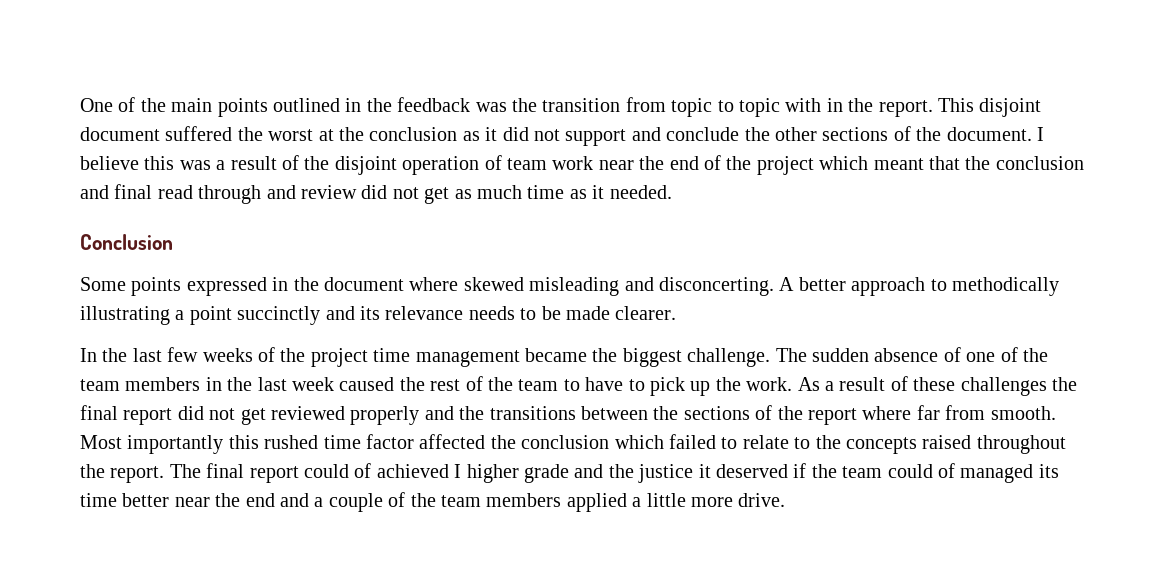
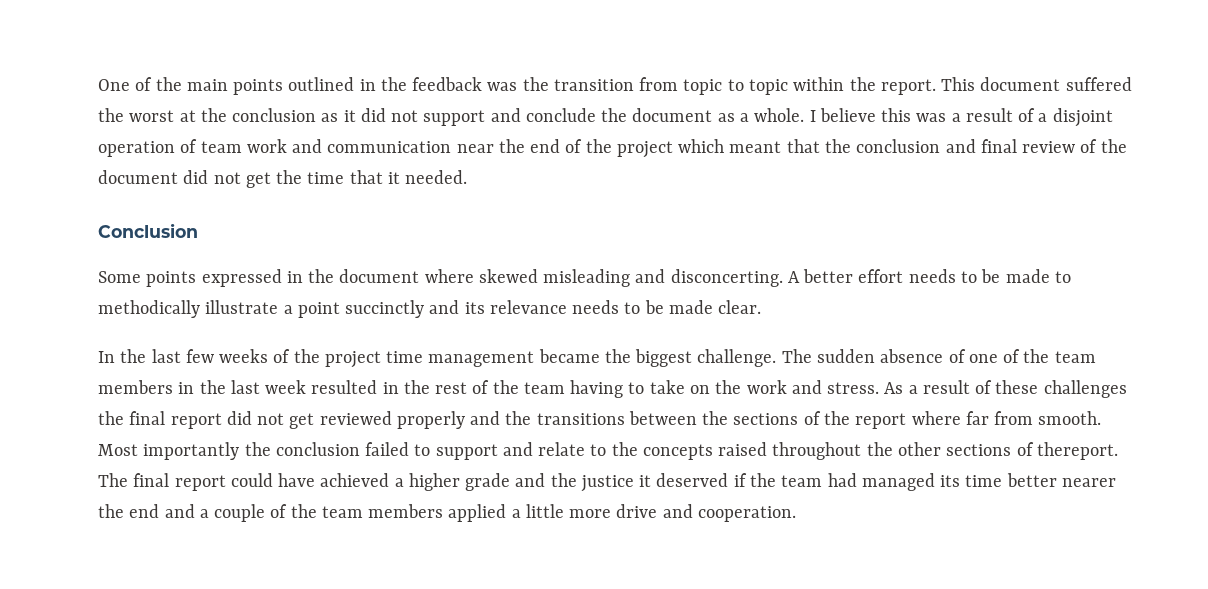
[785,98,843,112] with in -> [793,77,845,91] within
[979,98,1042,117] disjoint -> (976, 84) none
[774,126,1032,141] other sections of the document. -> [632,108,805,122] document as a whole.
[304,156,330,170] the -> [1038,113,1048,122] a
(594, 163) none -> [292,139,452,153] and communication
[157,185,587,204] read through and review did not get as much time as -> [1022,139,1127,153] [98,170,383,188] review of the document did not get the time that
[851,277,926,296] approach -> [858,269,1050,283] effort needs to be made
[80,306,170,325] illustrating -> [205,300,279,314] illustrate
[615,306,677,320] clearer. -> [718,300,762,314] clear.
[339,377,395,391] caused -> [311,380,399,394] resulted in
[563,377,793,396] to have to pick up the work. -> [570,380,880,398] having to take on the work and stress.
[228,434,664,449] this rushed time factor affected the conclusion which -> [244,442,360,456] the conclusion
(738, 443) none -> [435,442,533,460] support and
[110,466,165,483] report. -> [897,442,1118,460] other sections of thereport.
[354,463,462,478] of achieved I -> [278,473,404,487] have achieved a
[887,463,955,478] could of -> [827,473,857,487] had
[174,497,210,507] near -> [1061,478,1116,487] nearer
[738,493,786,507] drive. -> [616,504,796,522] drive and cooperation.

